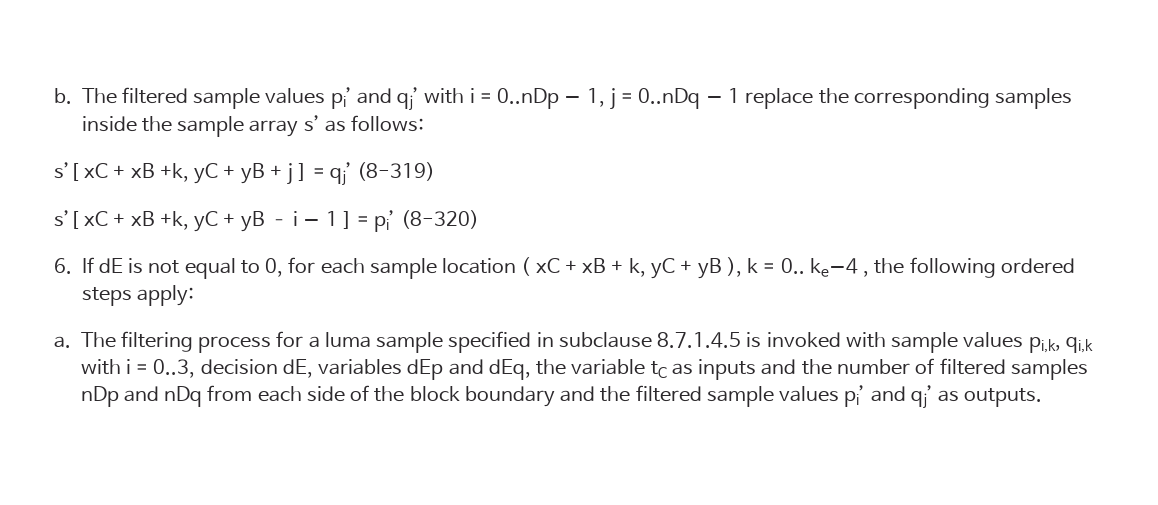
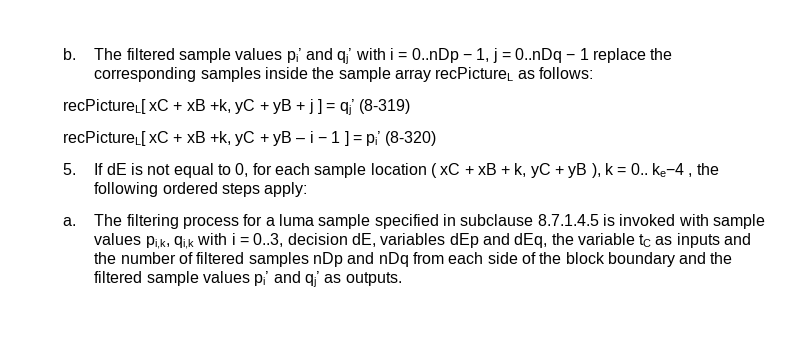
[303,115,320,132] s’ -> [435,67,514,81] recPictureL
[53,162,79,181] s’[ -> [62,99,146,114] recPictureL[
[53,210,79,229] s’[ -> [62,131,146,146] recPictureL[
[53,258,72,274] 6. -> [62,163,76,175] 5.

